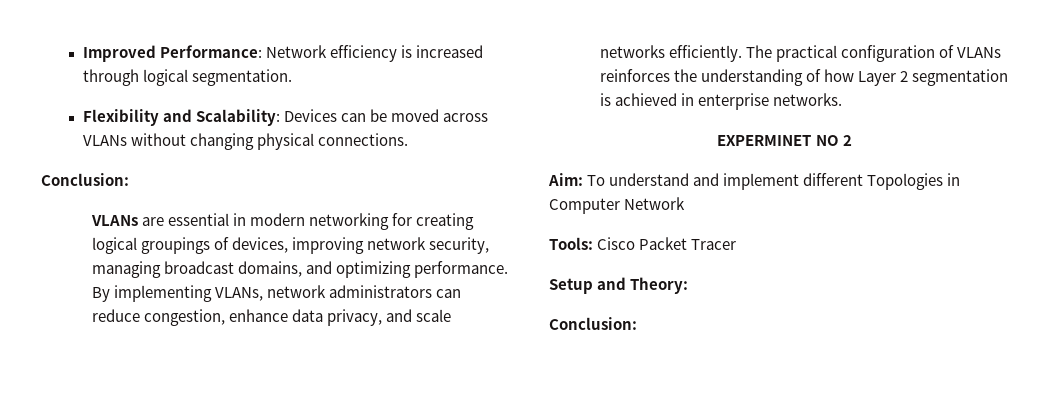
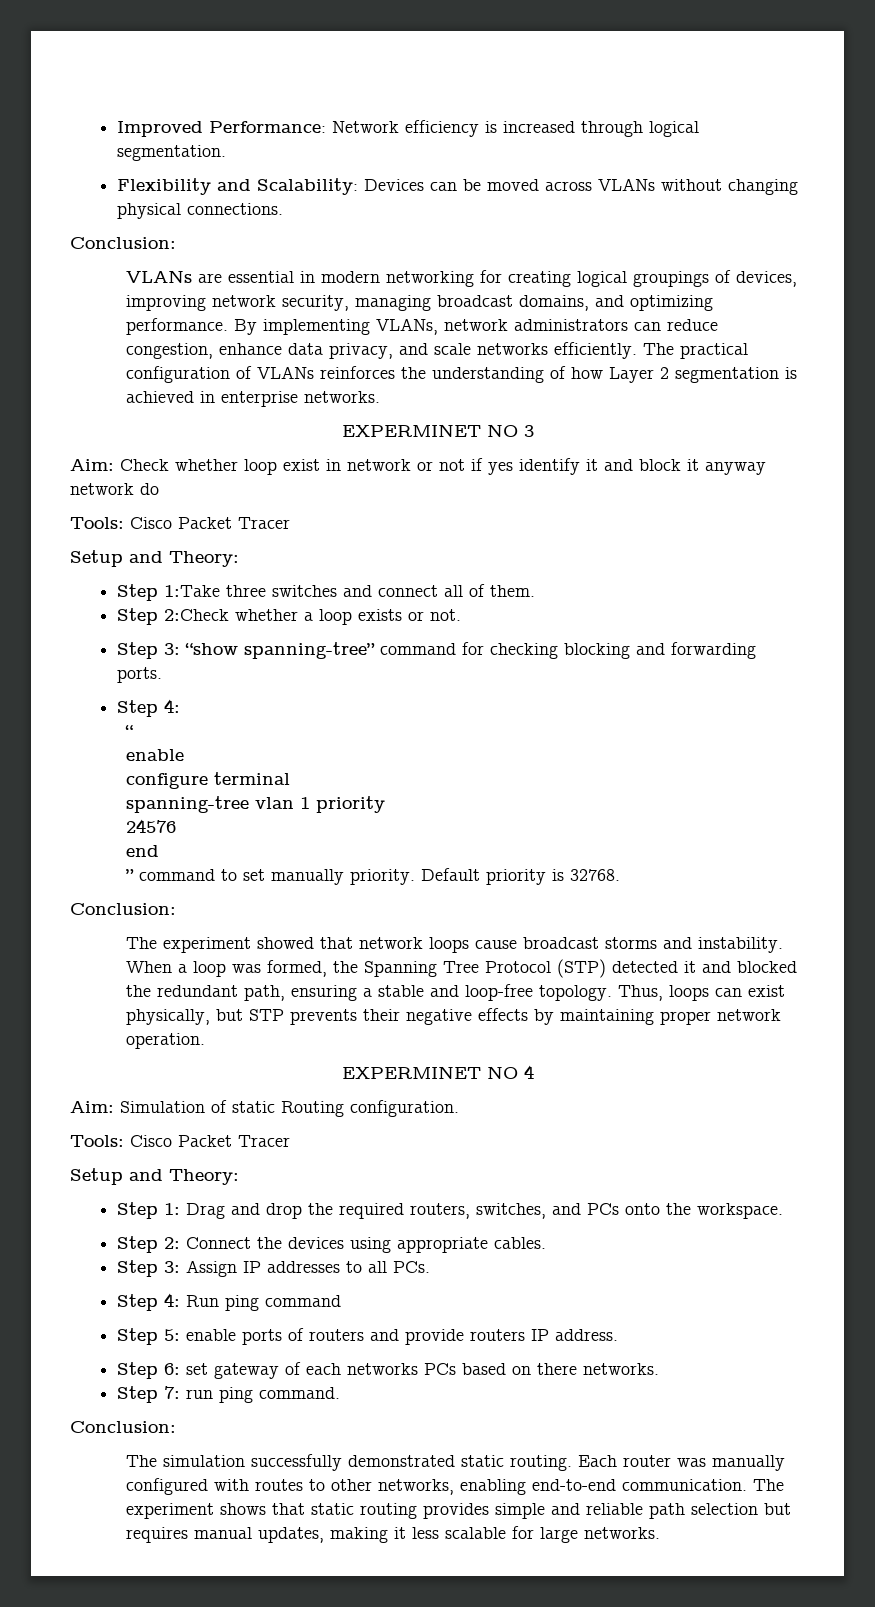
[842,135,852,146] [548,173,961,190] [549,197,686,214] [549,237,737,250] [549,277,689,294] [549,317,637,330] 2 // Aim: To understand and implement different Topologies in Computer Network // Tools: Cisco Packet Tracer // Setup and Theory: // Conclusion: -> [523,425,534,437] [70,458,766,475] [70,483,159,495] [70,517,290,529] [70,550,239,567] [117,584,536,601] [117,608,462,625] [117,642,757,659] [117,667,163,683] [117,699,181,717] [124,725,133,737] [125,749,184,761] [125,772,290,789] [125,796,385,813] [125,819,176,833] [125,845,159,857] [125,868,620,885] [70,903,176,915] [125,937,783,953] [125,959,797,978] [125,984,785,1001] [125,1008,781,1025] [125,1033,205,1049] [341,1065,534,1079] [70,1100,459,1117] [70,1135,290,1147] [70,1168,239,1185] [117,1202,784,1219] [117,1236,547,1253] [117,1260,431,1277] [117,1293,342,1311] [117,1328,619,1345] [117,1362,660,1379] [117,1386,341,1403] [70,1421,176,1433] [125,1454,785,1471] [125,1478,784,1495] [125,1503,791,1519] [125,1526,660,1543] 3 // Aim: Check whether loop exist in network or not if yes identify it and block it anyway network do // Tools: Cisco Packet Tracer // Setup and Theory: // Step 1:Take three switches and connect all of them. // Step 2:Check whether a loop exists or not. // Step 3: “show spanning-tree” command for checking blocking and forwarding ports. // Step 4: // “ // enable // configure terminal // spanning-tree vlan 1 priority // 24576 // end // ” command to set manually priority. Default priority is 32768. // Conclusion: // The experiment showed that network loops cause broadcast storms and instability. When a loop was formed, the Spanning Tree Protocol (STP) detected it and blocked the redundant path, ensuring a stable and loop-free topology. Thus, loops can exist physically, but STP prevents their negative effects by maintaining proper network operation. // EXPERMINET NO 4 // Aim: Simulation of static Routing configuration. // Tools: Cisco Packet Tracer // Setup and Theory: // Step 1: Drag and drop the required routers, switches, and PCs onto the workspace. // Step 2: Connect the devices using appropriate cables. // Step 3: Assign IP addresses to all PCs. // Step 4: Run ping command // Step 5: enable ports of routers and provide routers IP address. // Step 6: set gateway of each networks PCs based on there networks. // Step 7: run ping command. // Conclusion: // The simulation successfully demonstrated static routing. Each router was manually configured with routes to other networks, enabling end-to-end communication. The experiment shows that static routing provides simple and reliable path selection but requires manual updates, making it less scalable for large networks.

